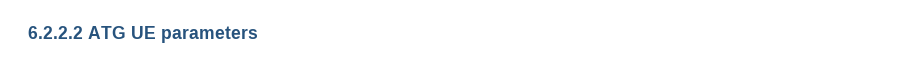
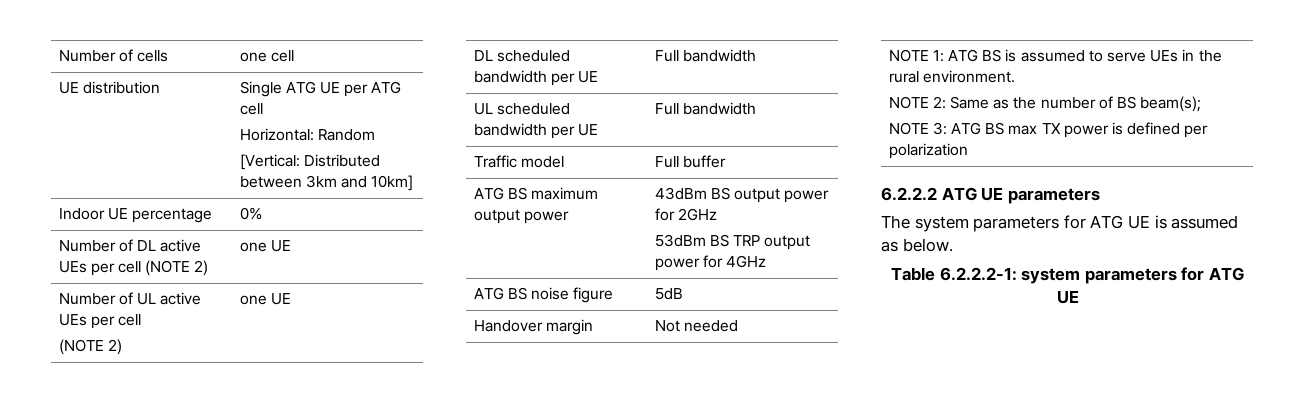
[28,26,258,43] 6.2.2.2 ATG UE parameters -> [58,49,169,62] [239,50,294,62] [58,81,160,94] [239,81,402,97] [239,103,263,115] [239,128,375,141] [239,154,380,170] [239,175,414,191] [58,208,213,223] [239,207,262,220] [58,239,202,252] [58,260,209,276] [239,240,291,252] [58,292,202,305] [58,314,142,329] [58,339,122,355] [239,293,291,305] [473,50,570,62] [473,70,599,86] [654,49,756,62] [473,103,570,115] [473,123,599,139] [654,102,756,115] [473,155,564,168] [654,155,726,168] [473,187,599,200] [473,209,569,224] [654,187,830,203] [654,208,717,221] [654,234,811,250] [654,255,767,271] [473,287,614,303] [654,288,683,300] [473,319,593,335] [654,320,738,332] [888,49,1222,62] [888,70,1015,83] [888,96,1202,112] [888,122,1209,138] [888,143,968,159] [881,187,1100,204] [881,215,1239,232] [881,238,953,252] [891,267,1244,284] [1056,290,1079,304] Number of cells | one cell // UE distribution | Single ATG UE per ATG cell // Horizontal: Random // [Vertical: Distributed between 3km and 10km] // Indoor UE percentage | 0% // Number of DL active UEs per cell (NOTE 2) | one UE // Number of UL active UEs per cell // (NOTE 2) | one UE // DL scheduled bandwidth per UE | Full bandwidth // UL scheduled bandwidth per UE | Full bandwidth // Traffic model | Full buffer // ATG BS maximum output power | 43dBm BS output power for 2GHz // 53dBm BS TRP output power for 4GHz // ATG BS noise figure | 5dB // Handover margin | Not needed // NOTE 1: ATG BS is assumed to serve UEs in the rural environment. // NOTE 2: Same as the number of BS beam(s); // NOTE 3: ATG BS max TX power is defined per polarization // 6.2.2.2 ATG UE parameters // The system parameters for ATG UE is assumed as below. // Table 6.2.2.2-1: system parameters for ATG UE

